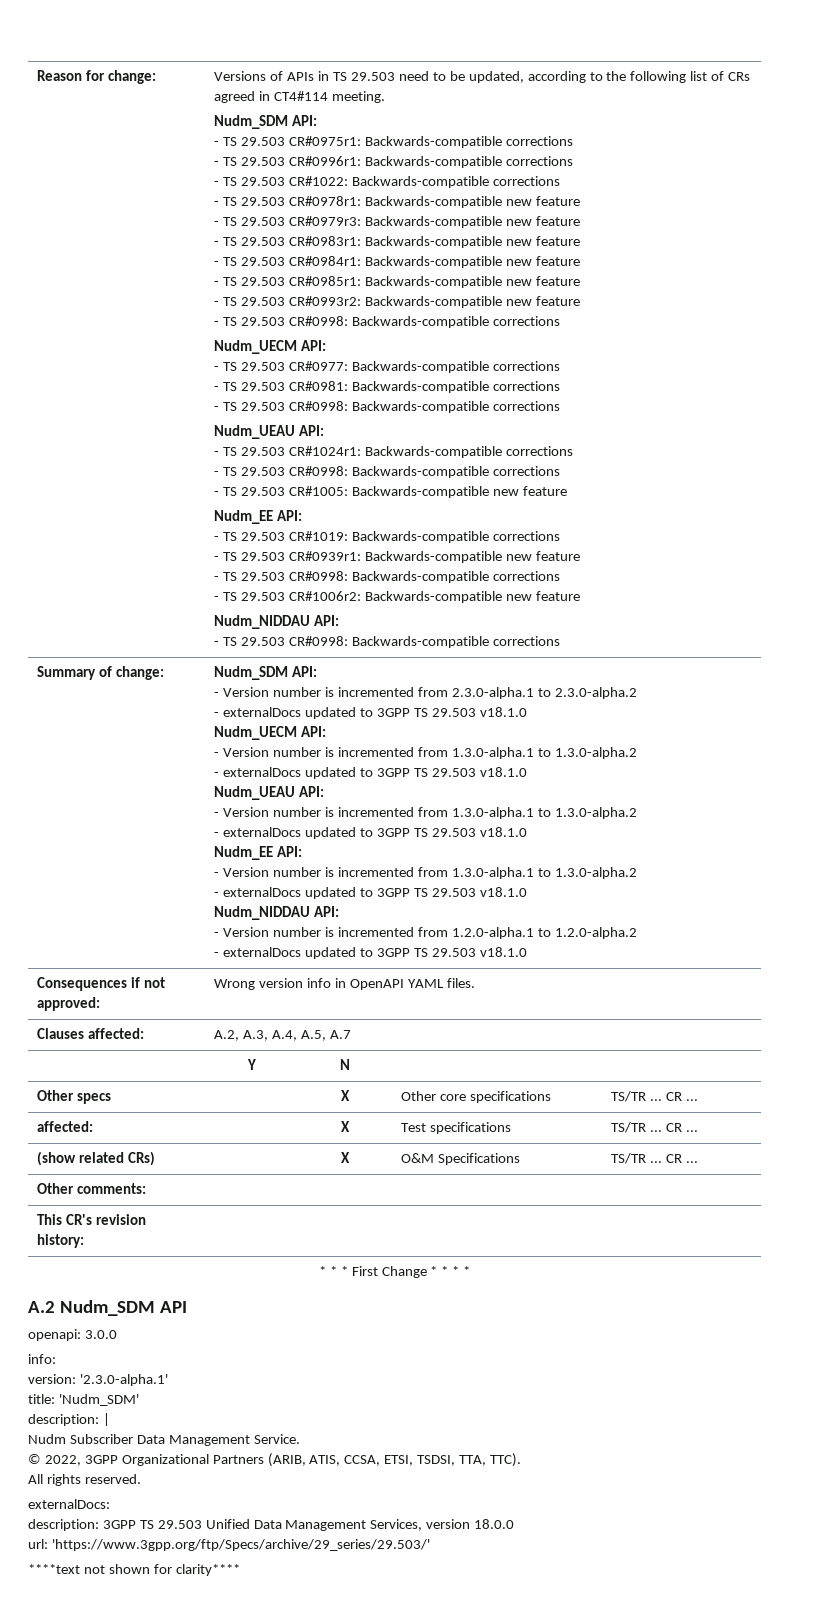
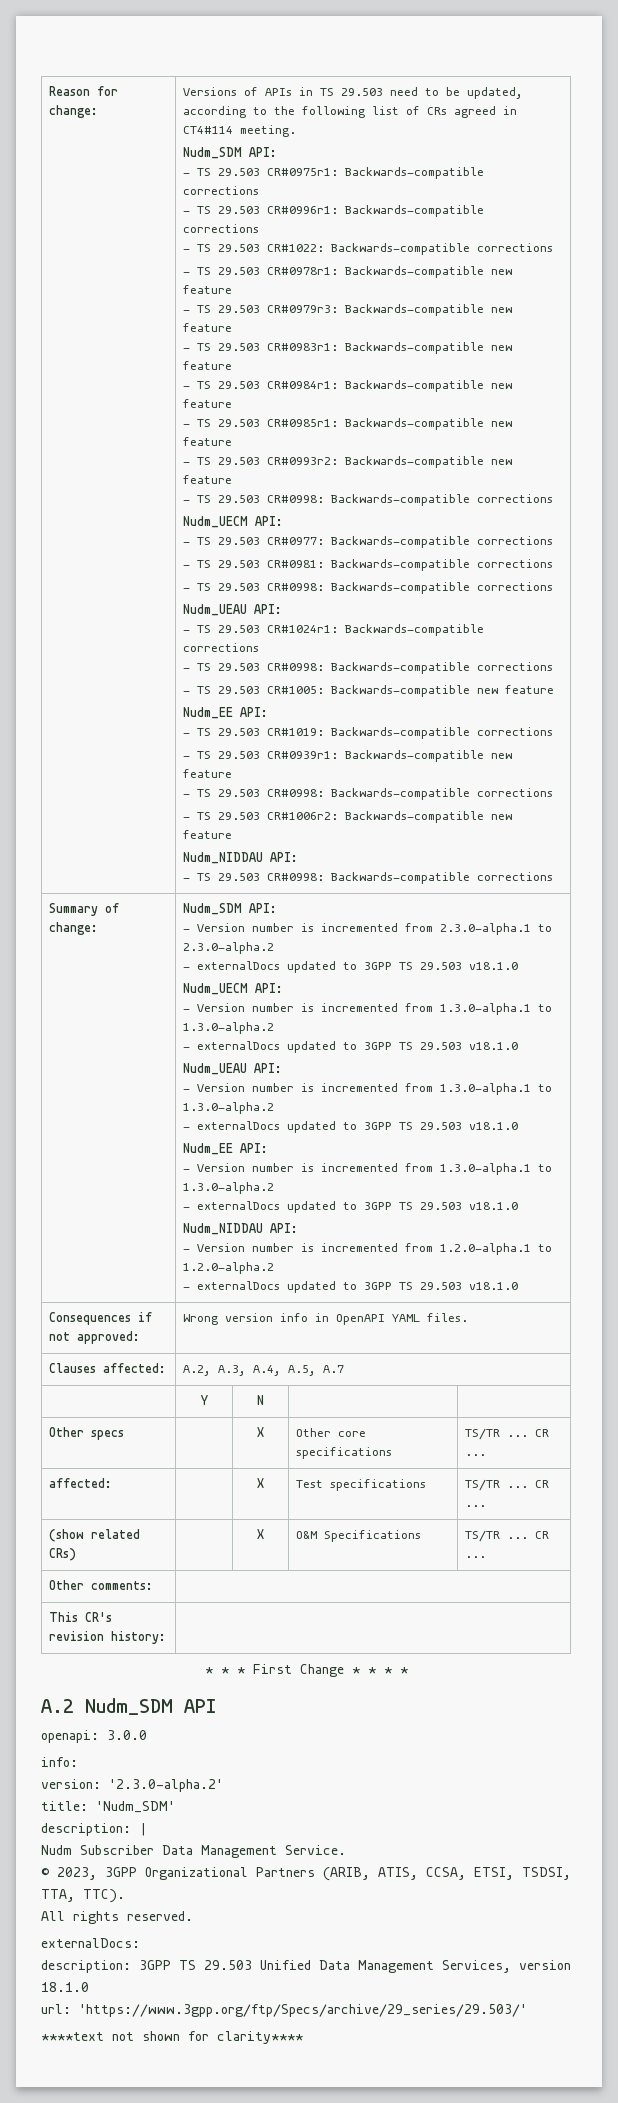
[79,1374,168,1386] '2.3.0-alpha.1' -> [109,1779,223,1792] '2.3.0-alpha.2'
[44,1455,81,1466] 2022, -> [57,1867,97,1880] 2023,
[474,1519,515,1529] 18.0.0 -> [41,1982,89,1992] 18.1.0

